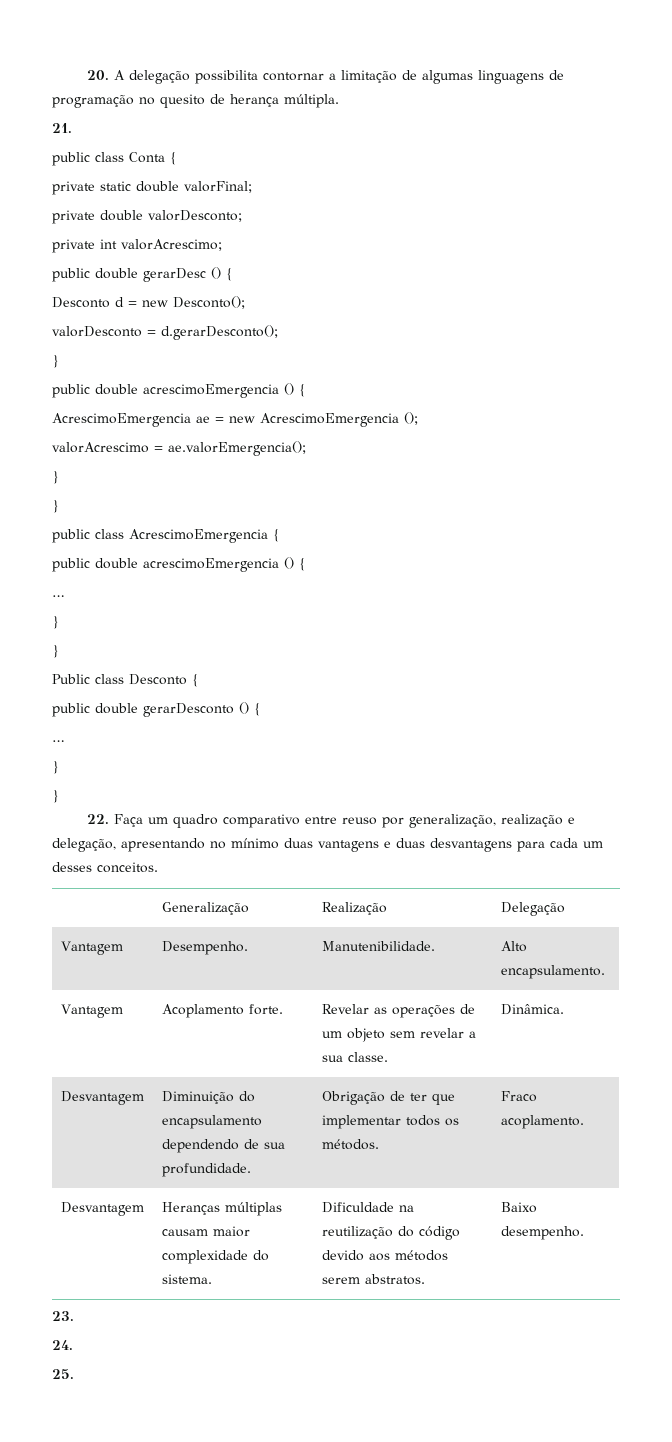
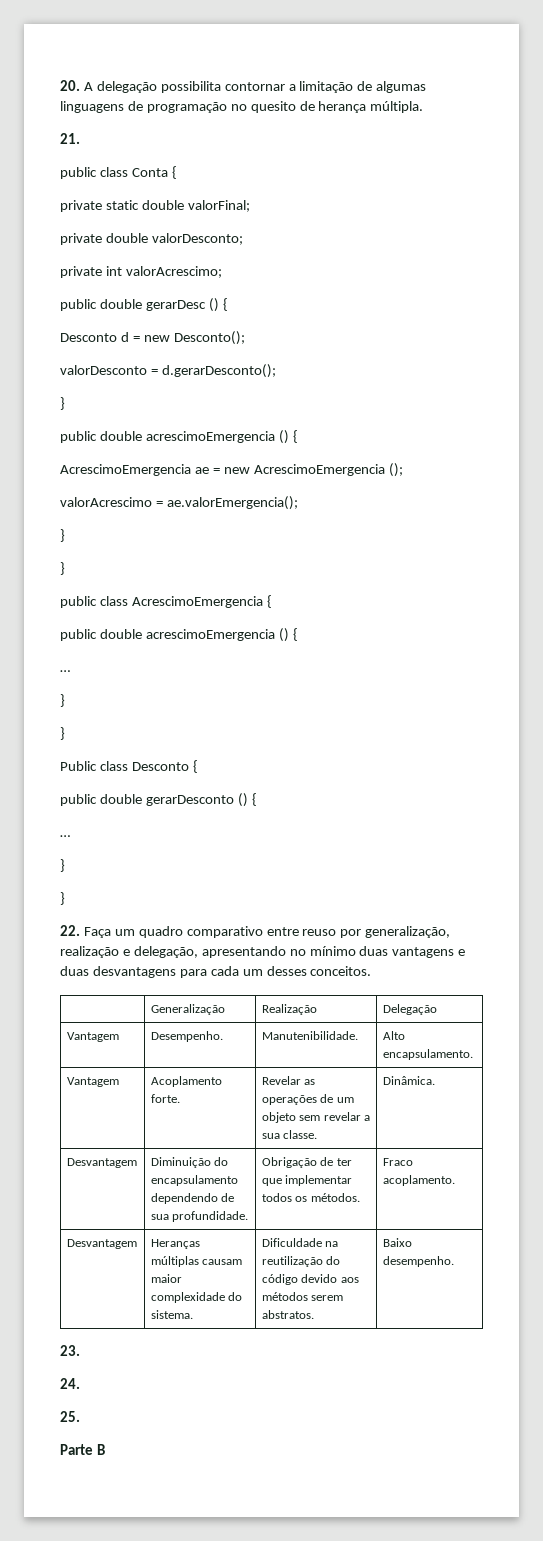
(74, 1374) none -> [60,1444,105,1455] // Parte B

